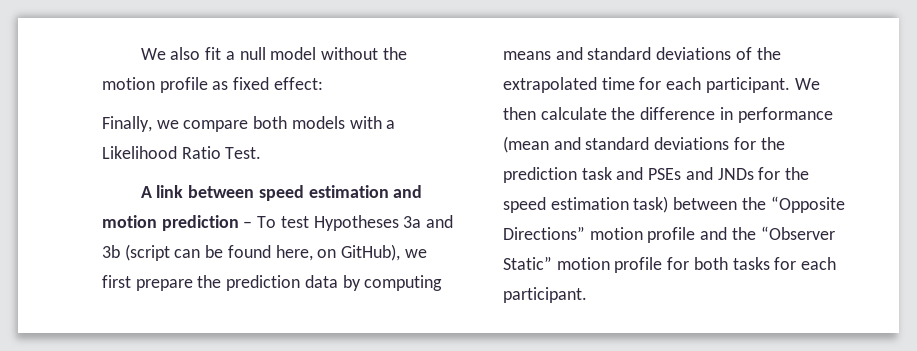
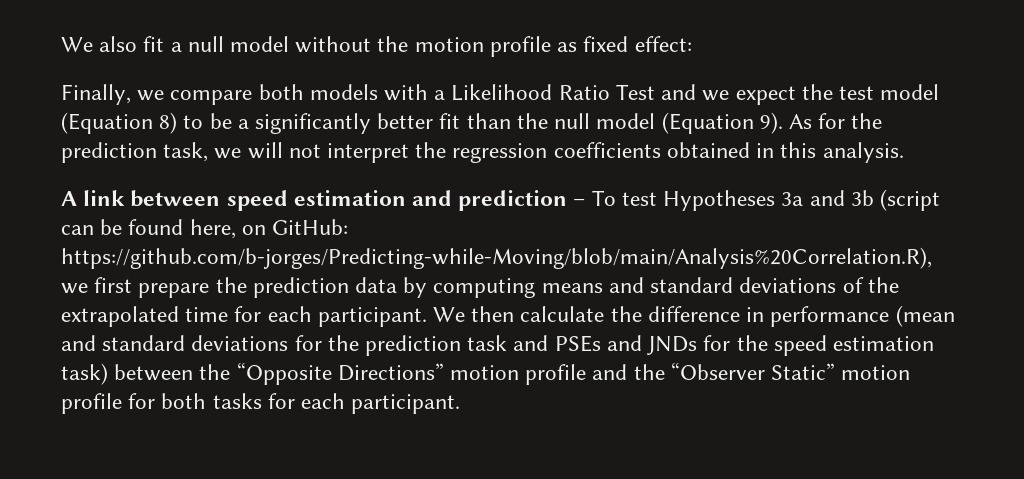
[225,147,262,159] Test. -> [615,84,940,105] [61,112,883,134] [61,142,904,163] Test and we expect the test model (Equation 8) to be a significantly better fit than the null model (Equation 9). As for the prediction task, we will not interpret the regression coefficients obtained in this analysis.
[102,215,157,228] motion -> (453, 198) none
[341,244,401,261] GitHub), -> [272,219,349,235] [61,247,932,269] GitHub: https://github.com/b-jorges/Predicting-while-Moving/blob/main/Analysis%20Correlation.R),

